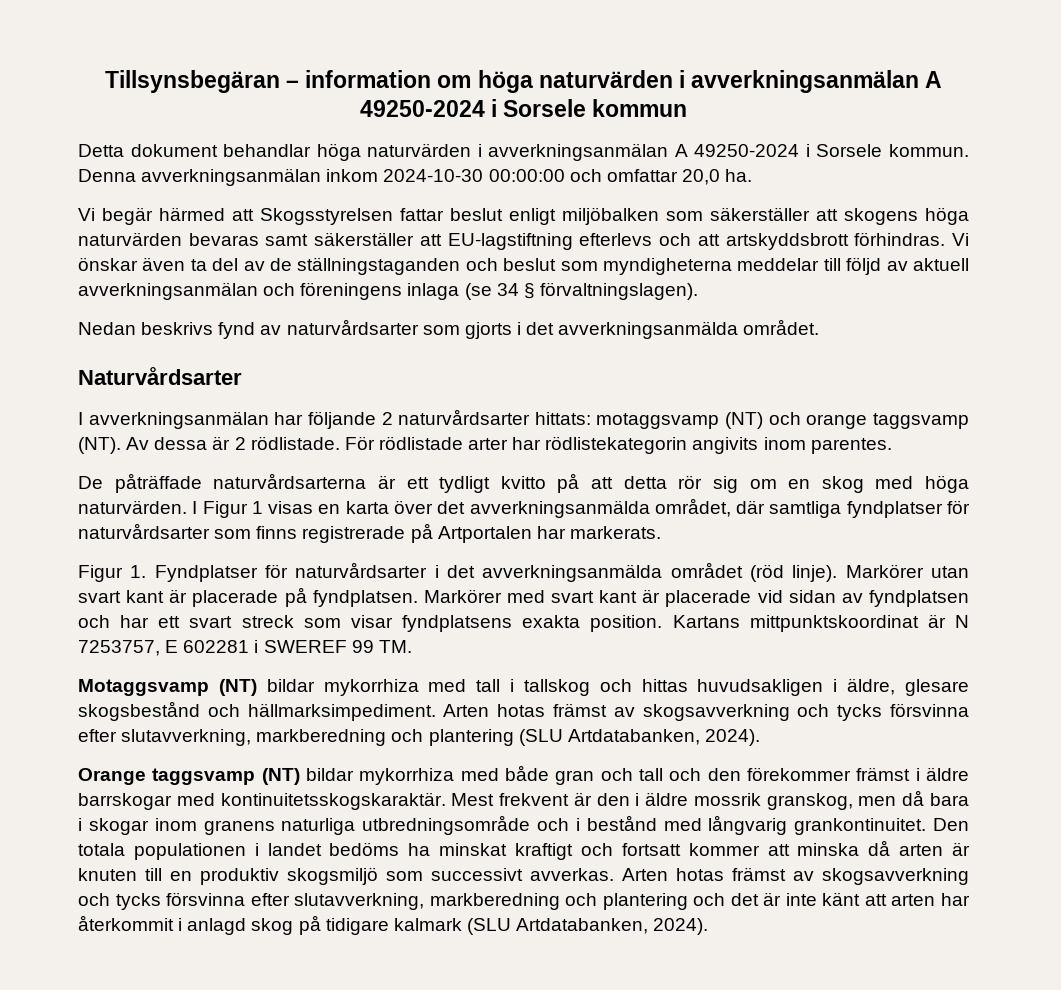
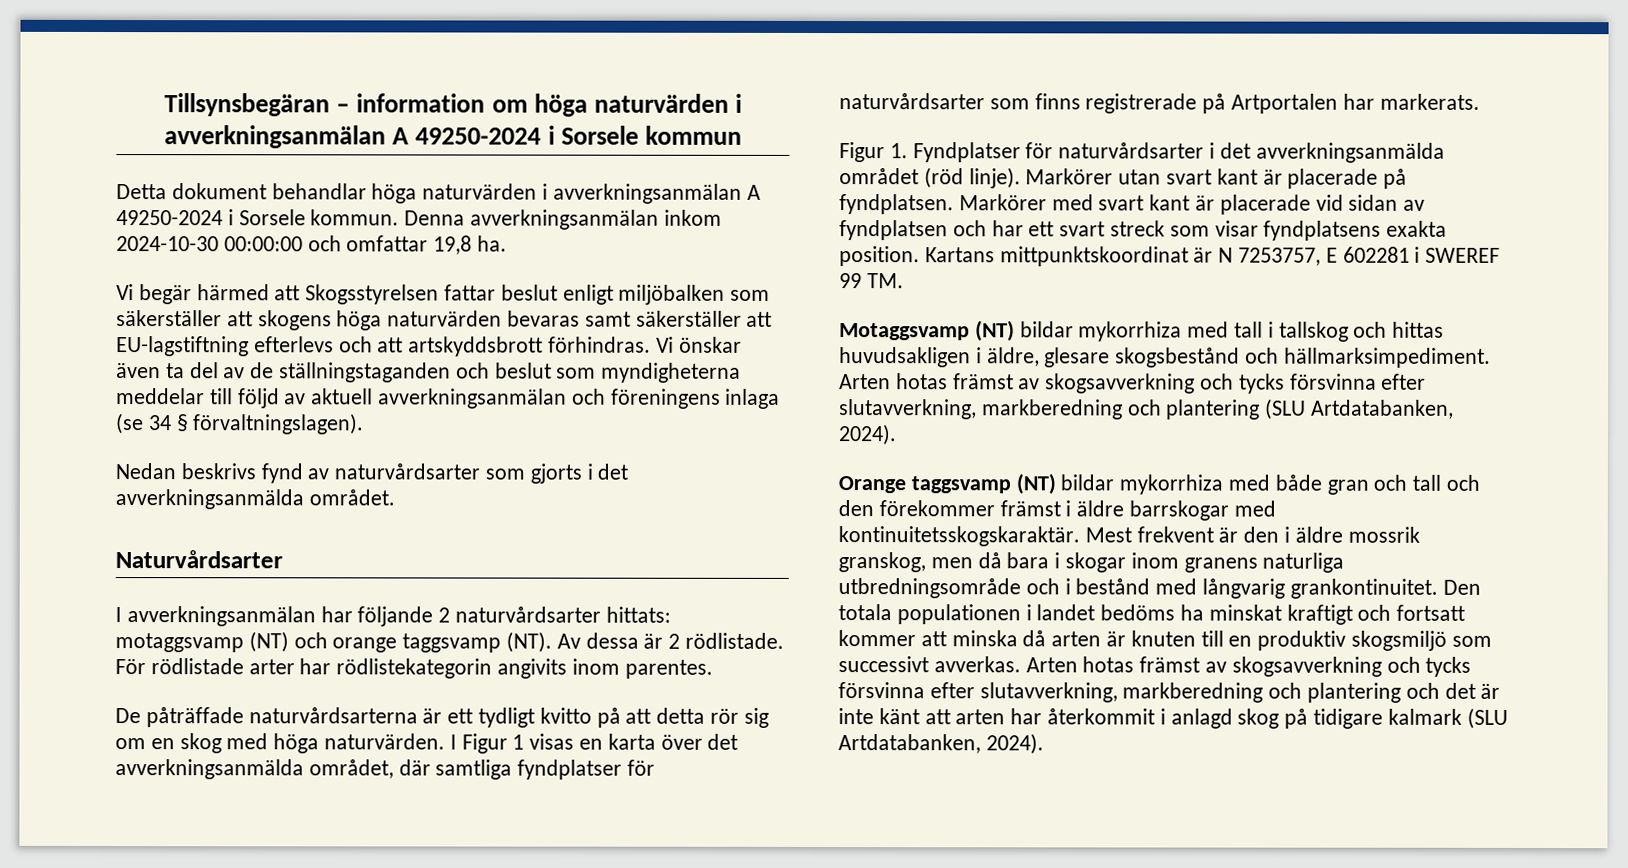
[681,169,720,185] 20,0 -> [433,235,473,255] 19,8

